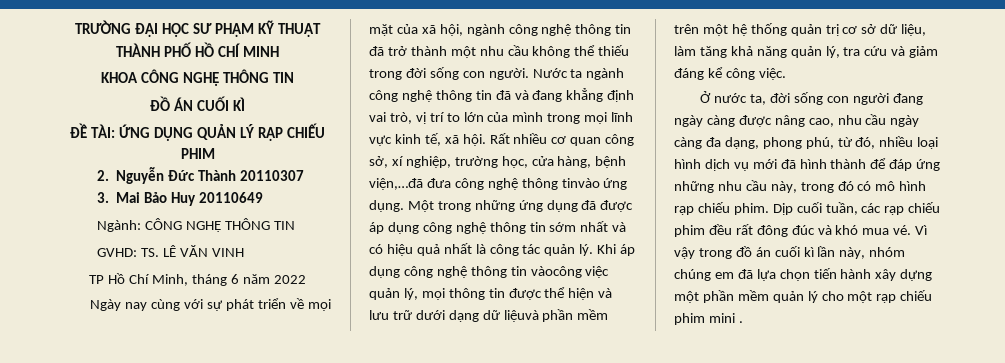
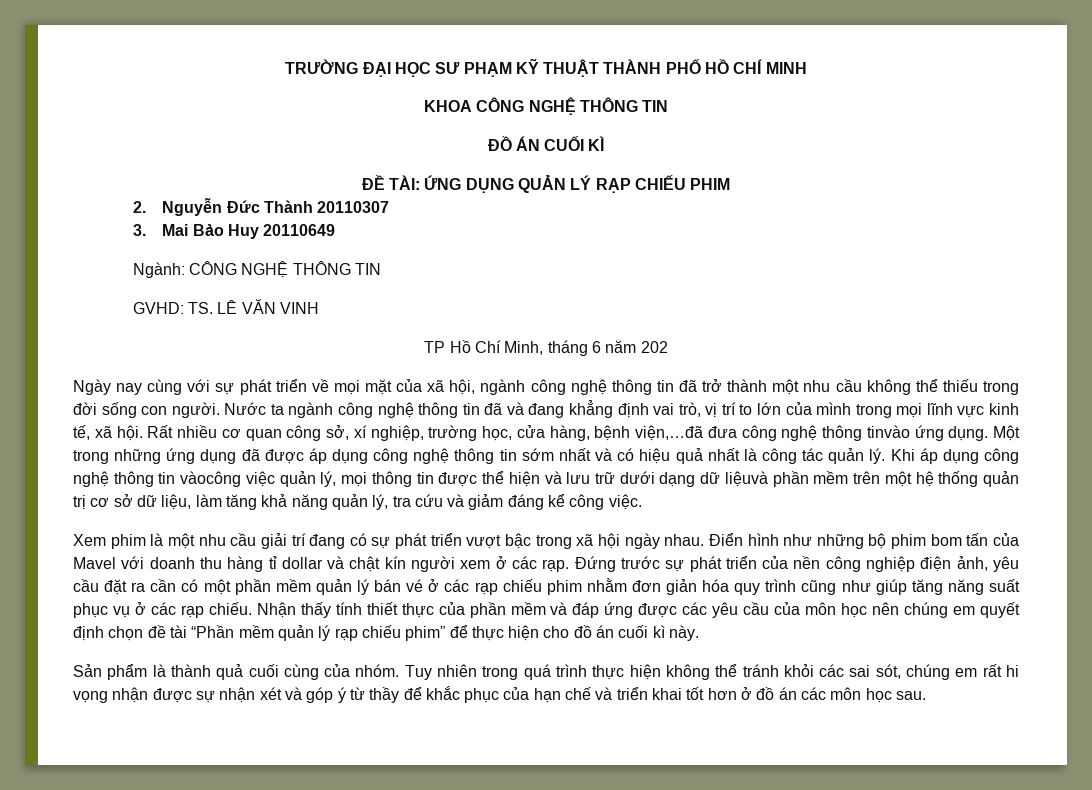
[273,275,306,284] 2022 -> [640,341,668,353] 202
[700,91,923,105] [674,114,920,127] [674,136,939,149] [674,158,941,171] [674,180,927,193] [674,202,941,215] [674,224,928,237] [674,246,906,259] [674,268,933,281] Ở nước ta, đời sống con người đang ngày càng được nâng cao, nhu cầu ngày càng đa dạng, phong phú, từ đó, nhiều loại hình dịch vụ mới đã hình thành để đáp ứng những nhu cầu này, trong đó có mô hình rạp chiếu phim. Dịp cuối tuần, các rạp chiếu phim đều rất đông đúc và khó mua vé. Vì vậy trong đồ án cuối kì lần này, nhóm chúng em đã lựa chọn tiến hành xây dựng -> [73,533,1019,549] [73,556,1019,572] [73,579,199,595] Xem phim là một nhu cầu giải trí đang có sự phát triển vượt bậc trong xã hội ngày nhau. Điển hình như những bộ phim bom tấn của Mavel với doanh thu hàng tỉ dollar và chật kín người xem ở các rạp. Đứng trước sự phát triển của nền công nghiệp điện ảnh, yêu cầu đặt ra cần có
[821,290,933,303] [674,313,743,325] cho một rạp chiếu phim mini . -> [374,578,1021,595] [73,602,1020,618] [73,625,700,641] [73,664,1019,680] [73,686,926,703] bán vé ở các rạp chiếu phim nhằm đơn giản hóa quy trình cũng như giúp tăng năng suất phục vụ ở các rạp chiếu. Nhận thấy tính thiết thực của phần mềm và đáp ứng được các yêu cầu của môn học nên chúng em quyết định chọn đề tài “Phần mềm quản lý rạp chiếu phim” để thực hiện cho đồ án cuối kì này. // Sản phẩm là thành quả cuối cùng của nhóm. Tuy nhiên trong quá trình thực hiện không thể tránh khỏi các sai sót, chúng em rất hi vọng nhận được sự nhận xét và góp ý từ thầy để khắc phục của hạn chế và triển khai tốt hơn ở đồ án các môn học sau.

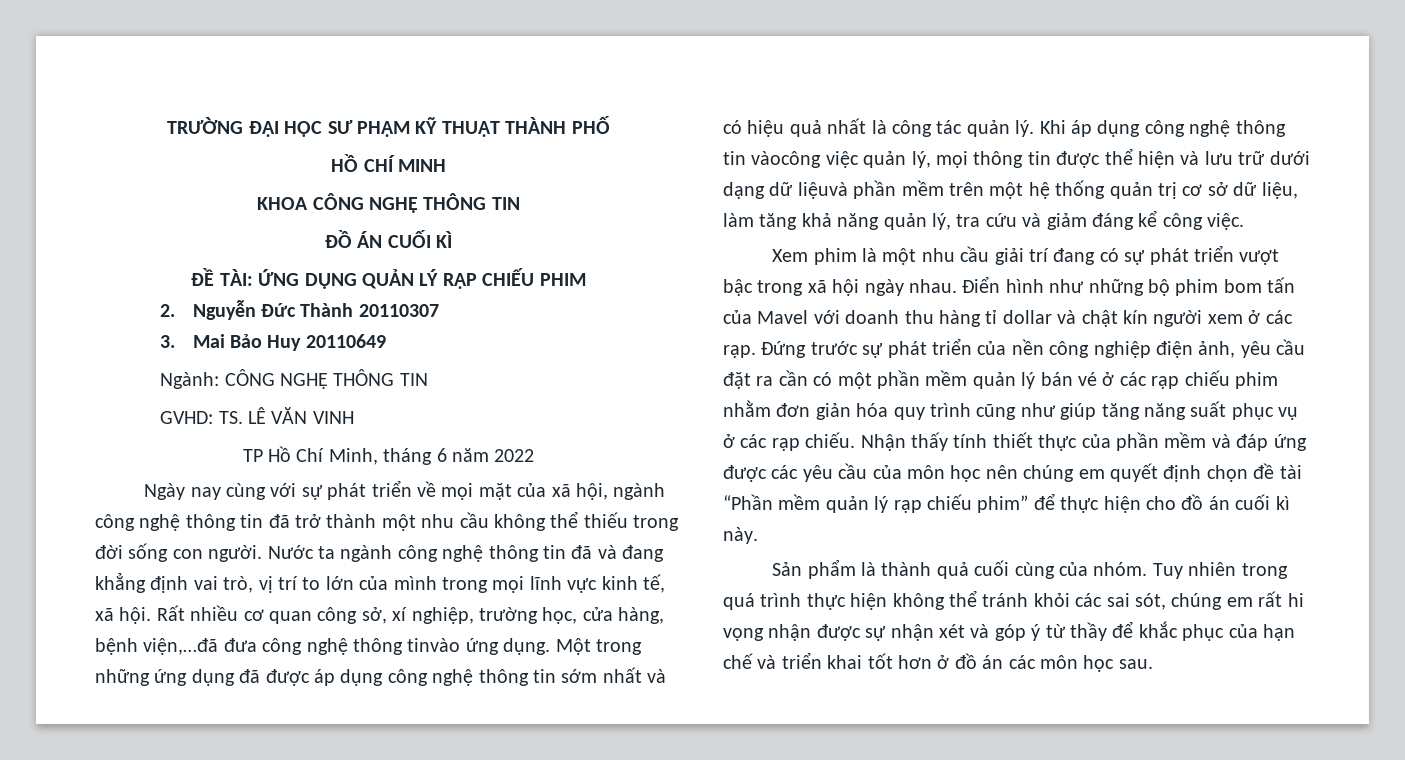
(701, 66) none -> (610, 125) //
[640,341,668,353] 202 -> [494,449,535,462] 2022

